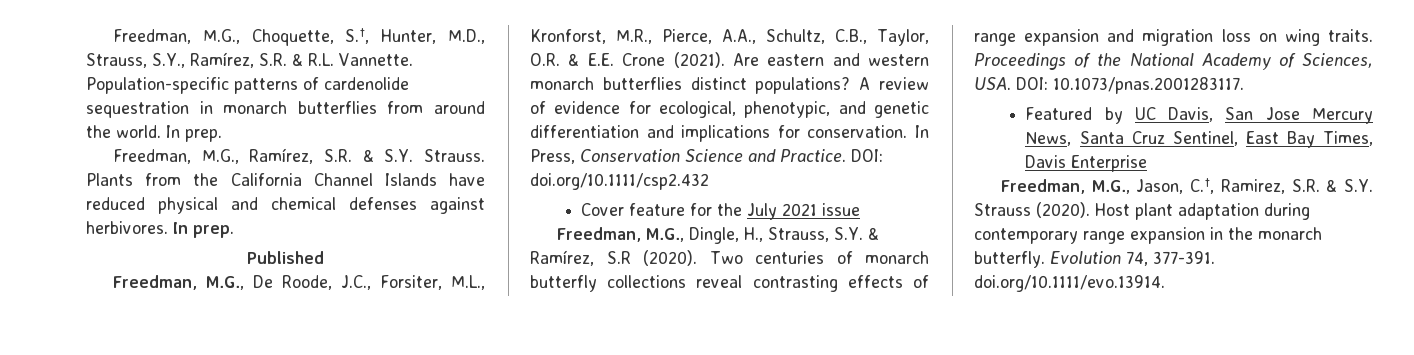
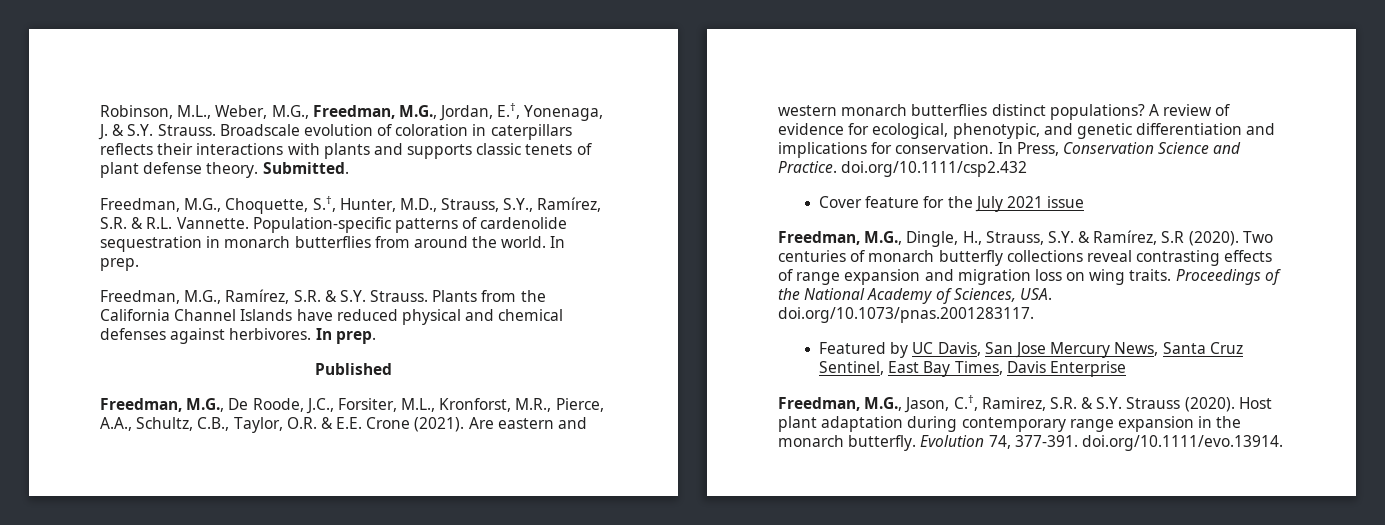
(113, 36) none -> [100,103,604,121] [98,124,572,140] [100,143,592,159] [100,162,349,178] Robinson, M.L., Weber, M.G., Freedman, M.G., Jordan, E.†, Yonenaga, J. & S.Y. Strauss. Broadscale evolution of coloration in caterpillars reflects their interactions with plants and supports classic tenets of plant defense theory. Submitted. //
[851,149,883,162] DOI: -> (837, 167) none
[1016,77,1244,94] DOI: 10.1073/pnas.2001283117. -> [778,307,1034,323] doi.org/10.1073/pnas.2001283117.

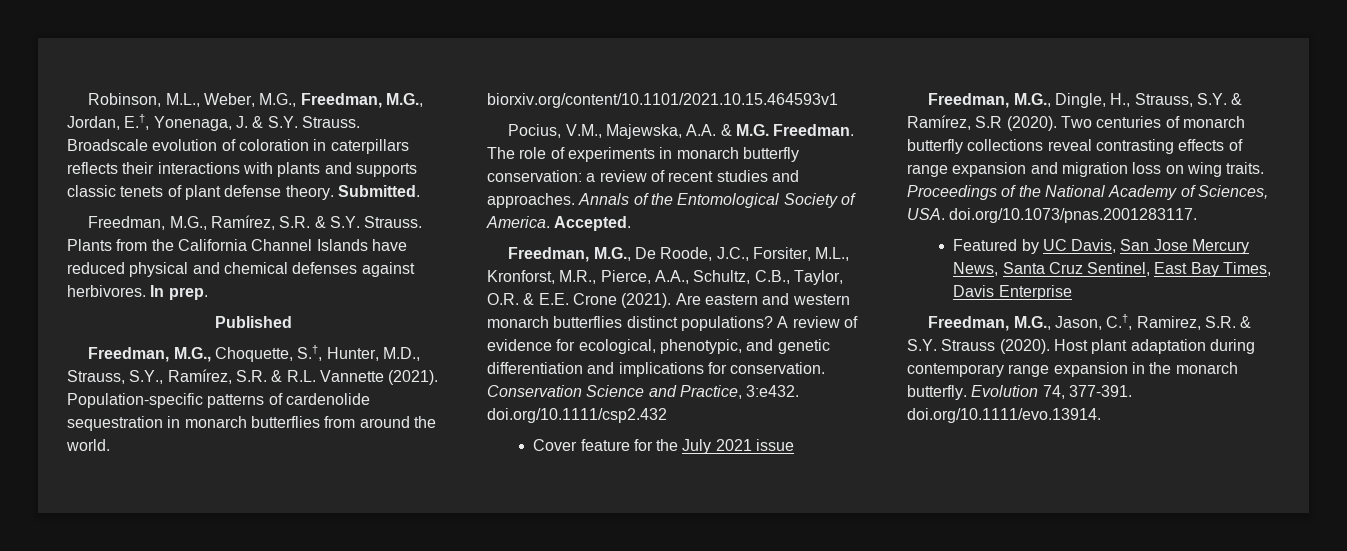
[100,196,602,214] [100,217,568,233] [100,236,566,252] [100,258,139,271] // Freedman, M.G., Choquette, S.†, Hunter, M.D., Strauss, S.Y., Ramírez, S.R. & R.L. Vannette. Population-specific patterns of cardenolide sequestration in monarch butterflies from around the world. In prep. -> (420, 191) none
(392, 369) none -> [88,345,420,362] [67,369,439,385] [67,393,370,408] [67,416,436,431] [66,439,110,451] [487,93,838,108] [508,124,855,139] [487,147,799,162] [487,170,799,182] [487,193,856,208] [486,216,632,231] // Freedman, M.G., Choquette, S.†, Hunter, M.D., Strauss, S.Y., Ramírez, S.R. & R.L. Vannette (2021). Population-specific patterns of cardenolide sequestration in monarch butterflies from around the world. biorxiv.org/content/10.1101/2021.10.15.464593v1 // Pocius, V.M., Majewska, A.A. & M.G. Freedman. The role of experiments in monarch butterfly conservation: a review of recent studies and approaches. Annals of the Entomological Society of America. Accepted.
[997,142,1059,156] In Press, -> (826, 368) none
[778,161,837,173] Practice. -> [679,385,800,399] Practice, 3:e432.

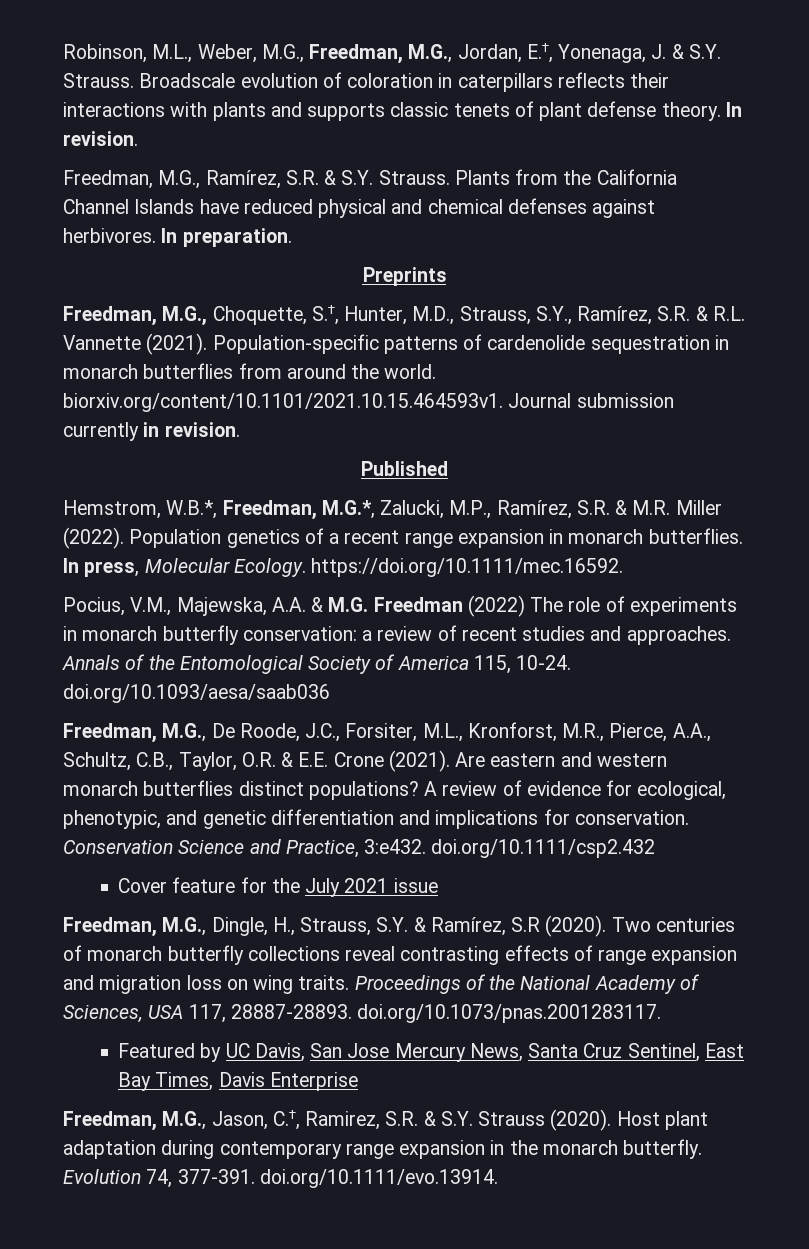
[337,185,420,197] Submitted. -> [725,102,742,117] [63,131,138,146] In revision.
[168,287,208,300] [215,316,292,328] prep. // Published -> [182,228,292,247] [362,267,447,286] preparation. // Preprints
[487,93,838,108] biorxiv.org/content/10.1101/2021.10.15.464593v1 -> [63,393,674,412] [63,422,240,441] [361,461,448,476] [63,500,722,520] [63,527,743,549] [63,558,624,577] biorxiv.org/content/10.1101/2021.10.15.464593v1. Journal submission currently in revision. // Published // Hemstrom, W.B.*, Freedman, M.G.*, Zalucki, M.P., Ramírez, S.R. & M.R. Miller (2022). Population genetics of a recent range expansion in monarch butterflies. In press, Molecular Ecology. https://doi.org/10.1111/mec.16592.
[773,124,855,136] Freedman. -> [373,595,525,617] Freedman (2022)
[486,216,632,231] America. Accepted. -> [397,655,572,674] [63,684,330,703] America 115, 10-24. doi.org/10.1093/aesa/saab036
[907,208,945,220] USA. -> [148,1004,352,1023] USA 117, 28887-28893.

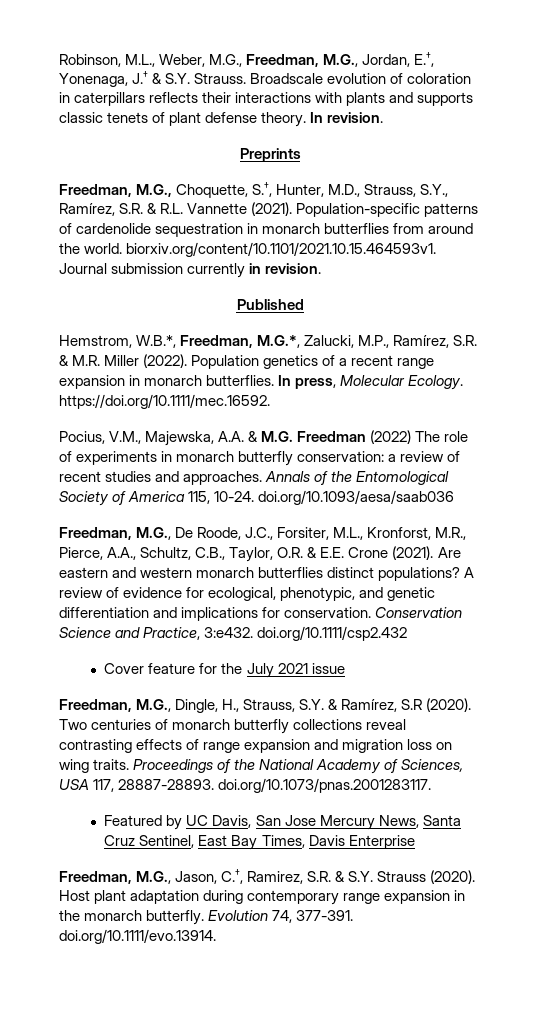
[651,44,667,59] J. -> [132,71,149,84] J.†
[63,169,677,189] [63,198,656,218] [63,228,292,247] // Freedman, M.G., Ramírez, S.R. & S.Y. Strauss. Plants from the California Channel Islands have reduced physical and chemical defenses against herbivores. In preparation. -> (384, 117) none

